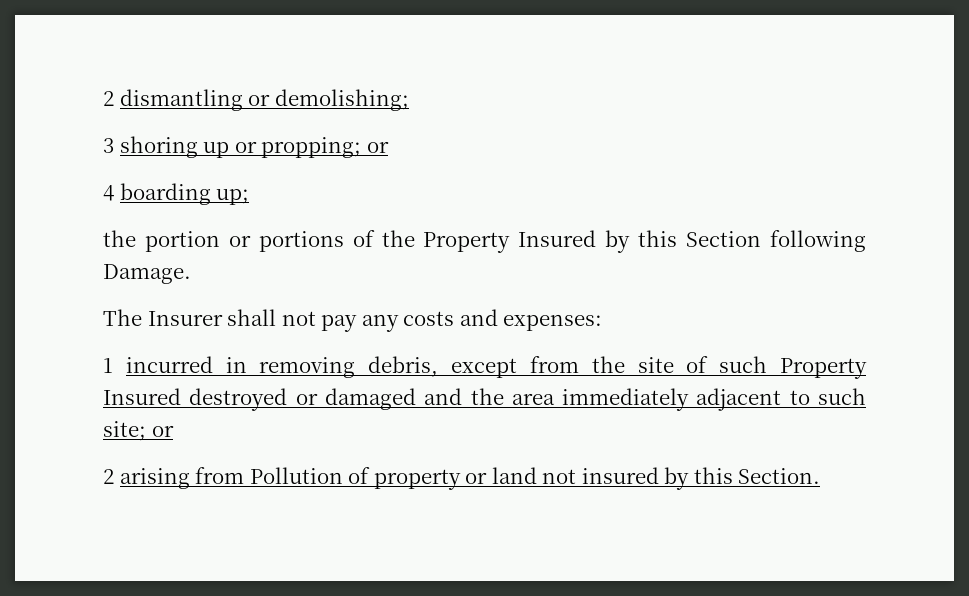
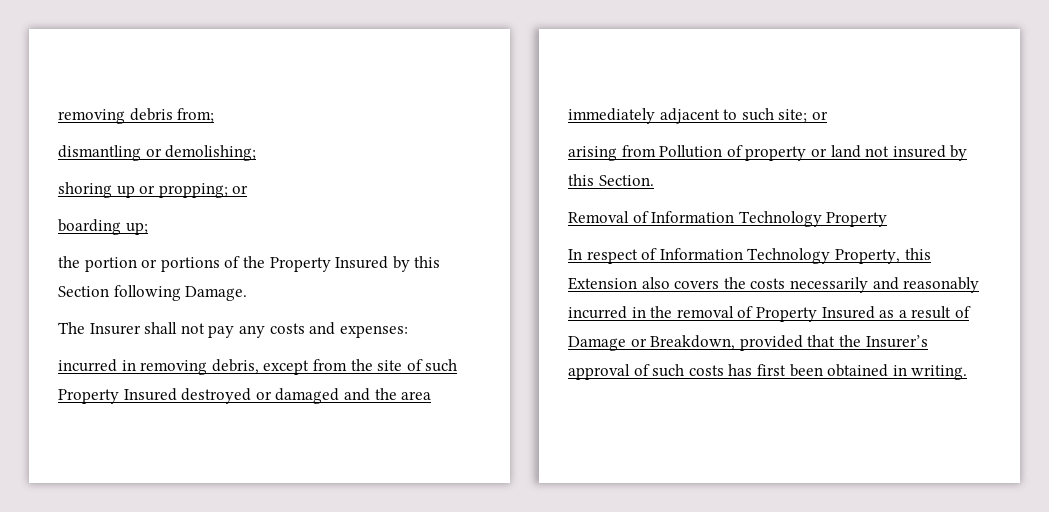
[103,91,114,106] 2 -> [58,108,215,124] removing debris from; //
[103,138,114,153] 3 -> (257, 153) none
[103,185,114,201] 4 -> (249, 189) none
[103,358,113,373] 1 -> (408, 331) none
[103,469,114,484] 2 -> (828, 115) none
(821, 476) none -> [568,211,888,227] [568,248,931,264] [568,277,980,293] [568,306,971,322] [568,335,928,351] [568,364,968,380] // Removal of Information Technology Property // In respect of Information Technology Property, this Extension also covers the costs necessarily and reasonably incurred in the removal of Property Insured as a result of Damage or Breakdown, provided that the Insurer’s approval of such costs has first been obtained in writing.

